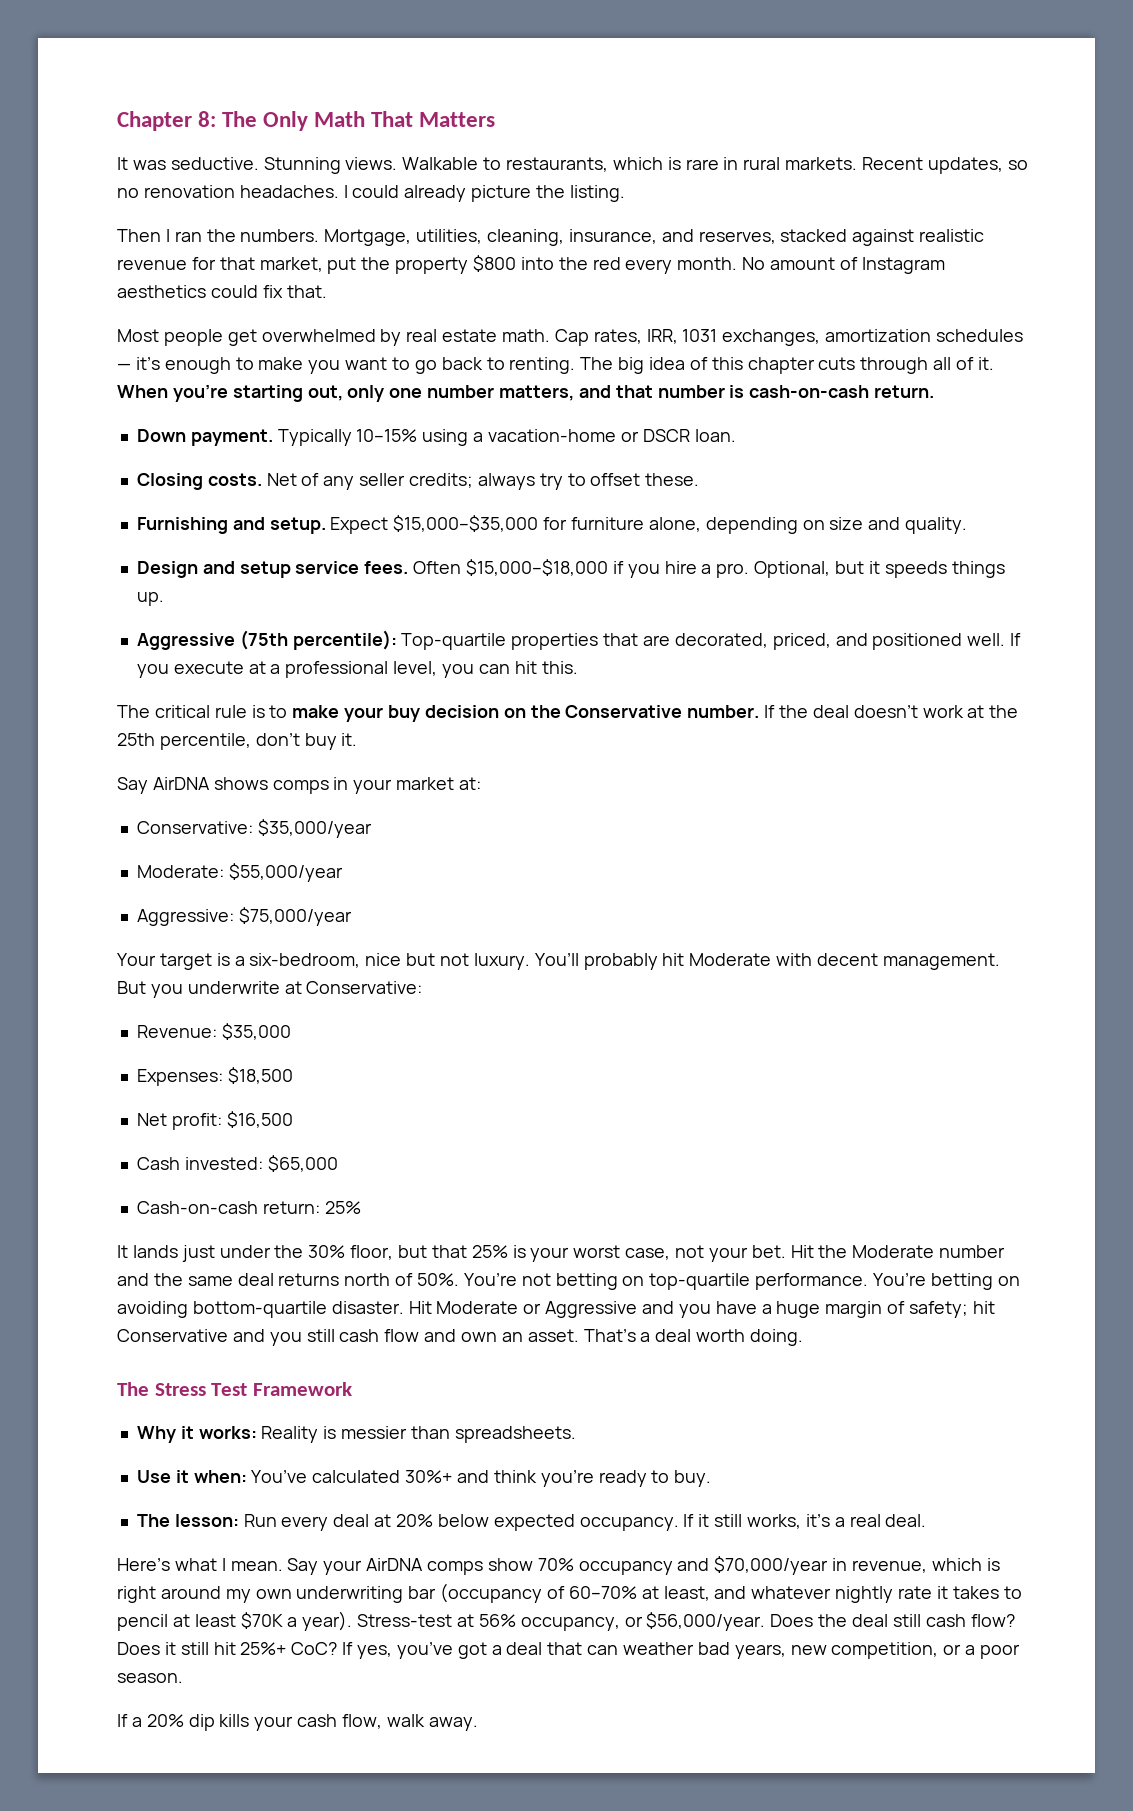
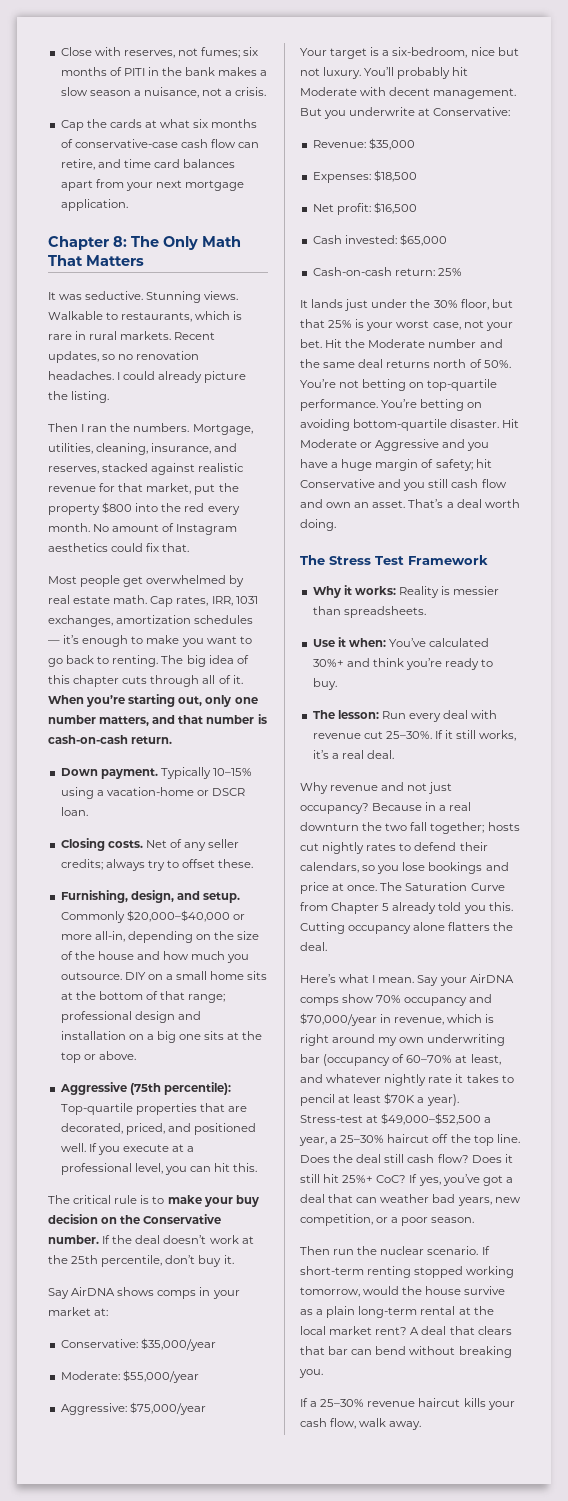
(117, 121) none -> [60,47,259,58] [60,67,268,76] [60,87,267,98] [60,119,258,131] [60,139,260,148] [60,159,236,170] [60,179,245,191] [60,199,128,211] Close with reserves, not fumes; six months of PITI in the bank makes a slow season a nuisance, not a crisis. // Cap the cards at what six months of conservative-case cash flow can retire, and time card balances apart from your next mortgage application. //
[136,515,968,534] [136,559,1005,578] [136,592,164,606] Furnishing and setup. Expect $15,000–$35,000 for furniture alone, depending on size and quality. // Design and setup service fees. Often $15,000–$18,000 if you hire a pro. Optional, but it speeds things up. -> [60,890,240,903] [60,910,245,923] [60,931,260,943] [60,951,250,963] [60,971,268,980] [60,991,226,1003] [60,1011,201,1023] [60,1031,263,1043] [60,1051,136,1063] Furnishing, design, and setup. Commonly $20,000–$40,000 or more all-in, depending on the size of the house and how much you outsource. DIY on a small home sits at the bottom of that range; professional design and installation on a big one sits at the top or above.
[374,1514,679,1531] at 20% below expected occupancy. -> [471,710,498,719] [312,731,432,739] with revenue cut 25–30%.
(927, 1520) none -> [300,782,453,794] [300,802,472,814] [300,822,520,834] [300,842,488,854] [300,862,509,874] [300,882,505,894] [300,902,513,914] [300,922,514,934] [300,942,327,951] // Why revenue and not just occupancy? Because in a real downturn the two fall together; hosts cut nightly rates to defend their calendars, so you lose bookings and price at once. The Saturation Curve from Chapter 5 already told you this. Cutting occupancy alone flatters the deal.
[478,1612,766,1631] 56% occupancy, or $56,000/year. -> [381,1113,492,1125] [299,1134,520,1146] $49,000–$52,500 a year, a 25–30% haircut off the top line.
(183, 1678) none -> [300,1246,490,1255] [300,1266,515,1278] [300,1286,506,1297] [300,1306,494,1318] [300,1326,512,1335] [300,1346,512,1358] [299,1369,323,1378] // Then run the nuclear scenario. If short-term renting stopped working tomorrow, would the house survive as a plain long-term rental at the local market rent? A deal that clears that bar can bend without breaking you.
[146,1714,215,1731] 20% dip -> [320,1398,461,1407] 25–30% revenue haircut

